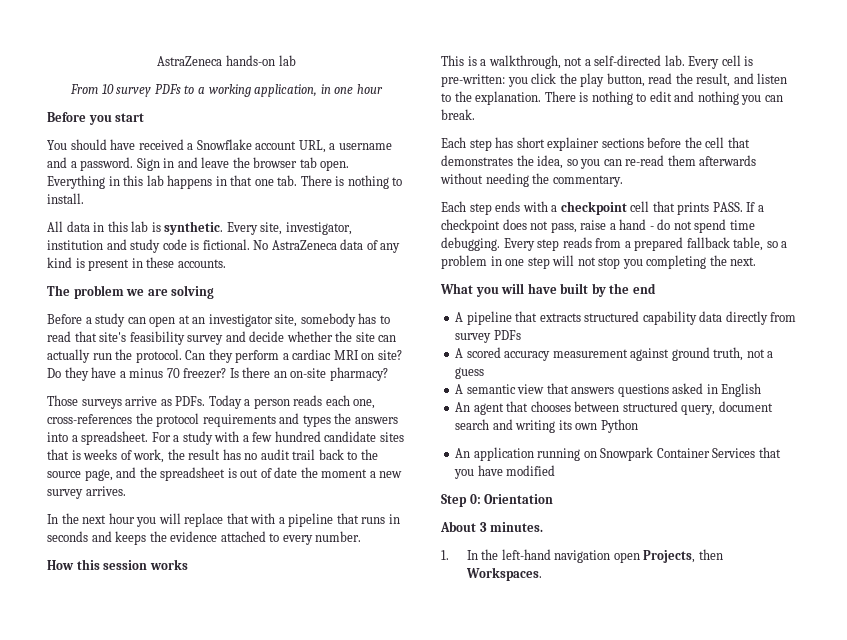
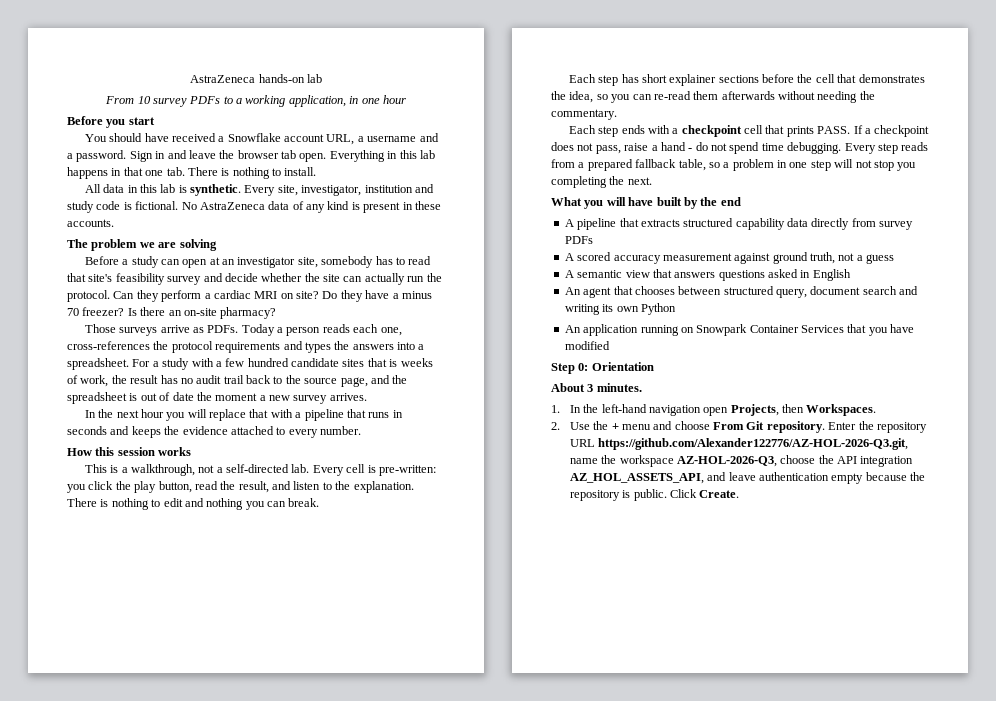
(542, 574) none -> [551,421,927,433] [569,438,909,450] [569,455,914,467] [569,472,926,484] [569,489,740,501] // 2. Use the + menu and choose From Git repository. Enter the repository URL https://github.com/Alexander122776/AZ-HOL-2026-Q3.git, name the workspace AZ-HOL-2026-Q3, choose the API integration AZ_HOL_ASSETS_API, and leave authentication empty because the repository is public. Click Create.

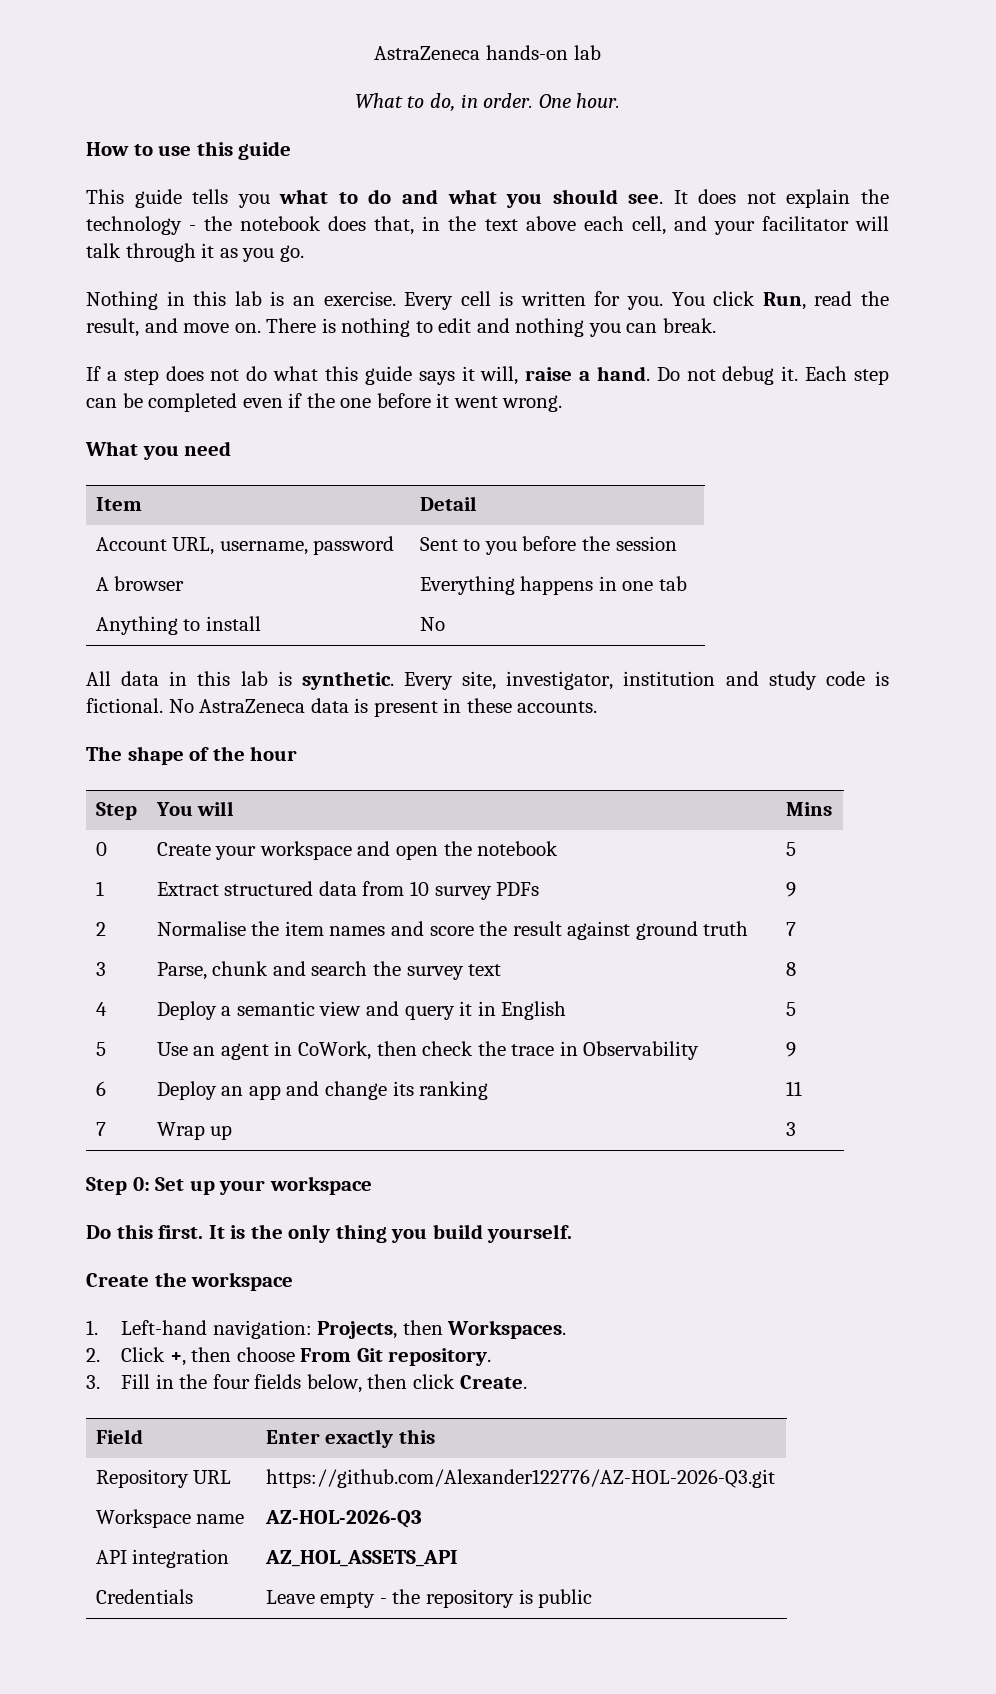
[105,95,406,107] [67,116,155,128] [84,133,439,145] [67,150,435,162] [67,167,317,179] From 10 survey PDFs to a working application, in one hour // Before you start // You should have received a Snowflake account URL, a username and a password. Sign in and leave the browser tab open. Everything in this lab happens in that one tab. There is nothing to install. -> [354,93,621,112] [86,141,292,160] [86,189,889,208] [86,216,890,235] [86,243,304,262] [86,291,890,310] [86,318,716,337] [86,366,890,385] [86,393,563,412] [85,441,232,460] [95,497,142,511] [419,496,477,511] [95,536,395,555] [419,536,677,555] [95,576,185,591] [419,576,688,595] [95,616,261,635] [419,617,445,631] What to do, in order. One hour. // How to use this guide // This guide tells you what to do and what you should see. It does not explain the technology - the notebook does that, in the text above each cell, and your facilitator will talk through it as you go. // Nothing in this lab is an exercise. Every cell is written for you. You click Run, read the result, and move on. There is nothing to edit and nothing you can break. // If a step does not do what this guide says it will, raise a hand. Do not debug it. Each step can be completed even if the one before it went wrong. // What you need // Item | Detail // Account URL, username, password | Sent to you before the session // A browser | Everything happens in one tab // Anything to install | No
[292,201,350,213] of any kind -> (349, 705) none
[91,239,217,251] [84,256,432,268] [67,273,442,285] [67,290,432,302] [67,307,277,319] [84,324,402,336] [67,341,425,353] [67,358,433,370] [67,375,408,387] [67,392,367,404] [84,409,403,421] [67,426,361,438] [67,447,192,456] [84,464,436,476] [67,481,414,493] [67,498,320,510] [568,74,925,86] [551,91,875,103] [551,109,617,120] [568,125,930,137] [551,142,929,154] [551,159,917,171] [551,176,652,188] [551,197,741,209] [564,218,914,230] [564,236,593,244] [564,252,895,264] [564,269,851,281] [564,286,919,298] [564,303,676,315] [564,324,915,336] [564,341,610,350] [551,362,654,374] [551,383,642,392] [551,404,729,416] problem we are solving // Before a study can open at an investigator site, somebody has to read that site's feasibility survey and decide whether the site can actually run the protocol. Can they perform a cardiac MRI on site? Do they have a minus 70 freezer? Is there an on-site pharmacy? // Those surveys arrive as PDFs. Today a person reads each one, cross-references the protocol requirements and types the answers into a spreadsheet. For a study with a few hundred candidate sites that is weeks of work, the result has no audit trail back to the source page, and the spreadsheet is out of date the moment a new survey arrives. // In the next hour you will replace that with a pipeline that runs in seconds and keeps the evidence attached to every number. // How this session works // This is a walkthrough, not a self-directed lab. Every cell is pre-written: you click the play button, read the result, and listen to the explanation. There is nothing to edit and nothing you can break. // Each step has short explainer sections before the cell that demonstrates the idea, so you can re-read them afterwards without needing the commentary. // Each step ends with a checkpoint cell that prints PASS. If a checkpoint does not pass, raise a hand - do not spend time debugging. Every step reads from a prepared fallback table, so a problem in one step will not stop you completing the next. // What you will have built by the end // A pipeline that extracts structured capability data directly from survey PDFs // A scored accuracy measurement against ground truth, not a guess // A semantic view that answers questions asked in English // An agent that chooses between structured query, document search and writing its own Python // An application running on Snowpark Container Services that you have modified // Step 0: Orientation // About 3 minutes. // 1. In the left-hand navigation open -> [127,746,298,765] [95,802,137,820] [155,801,235,816] [785,802,832,816] [95,842,107,856] [156,841,559,860] [785,842,796,856] [95,881,104,896] [156,881,540,900] [785,882,796,897] [95,922,106,936] [156,921,749,940] [785,922,796,936] [95,962,106,976] [156,961,502,980] [785,962,796,976] [95,1002,107,1016] [156,1001,567,1020] [785,1002,796,1016] [95,1042,106,1056] [156,1041,700,1060] [785,1042,796,1057] [95,1081,106,1096] [156,1081,489,1100] [785,1081,802,1096] [95,1122,106,1136] [156,1122,233,1140] [785,1122,796,1136] [86,1176,372,1195] [86,1224,573,1243] [86,1272,294,1291] [86,1320,312,1339] shape of the hour // Step | You will | Mins // 0 | Create your workspace and open the notebook | 5 // 1 | Extract structured data from 10 survey PDFs | 9 // 2 | Normalise the item names and score the result against ground truth | 7 // 3 | Parse, chunk and search the survey text | 8 // 4 | Deploy a semantic view and query it in English | 5 // 5 | Use an agent in CoWork, then check the trace in Observability | 9 // 6 | Deploy an app and change its ranking | 11 // 7 | Wrap up | 3 // Step 0: Set up your workspace // Do this first. It is the only thing you build yourself. // Create the workspace // 1. Left-hand navigation:
[569,421,673,430] Use the + menu and -> [121,1347,232,1366] Click +, then
[828,421,927,433] Enter the repository -> [86,1374,527,1393] [95,1429,143,1444] [265,1429,435,1448] [95,1469,189,1488] // 3. Fill in the four fields below, then click Create. // Field | Enter exactly this // Repository
[598,438,909,450] https://github.com/Alexander122776/AZ-HOL-2026-Q3.git, -> [265,1469,775,1488] [95,1509,191,1528] | https://github.com/Alexander122776/AZ-HOL-2026-Q3.git // Workspace
[601,455,914,467] [569,472,926,484] [569,489,740,501] the workspace AZ-HOL-2026-Q3, choose the API integration AZ_HOL_ASSETS_API, and leave authentication empty because the repository is public. Click Create. -> [264,1510,422,1528] [95,1549,230,1568] [264,1550,458,1567] [95,1589,193,1604] [265,1589,593,1608] | AZ-HOL-2026-Q3 // API integration | AZ_HOL_ASSETS_API // Credentials | Leave empty - the repository is public

